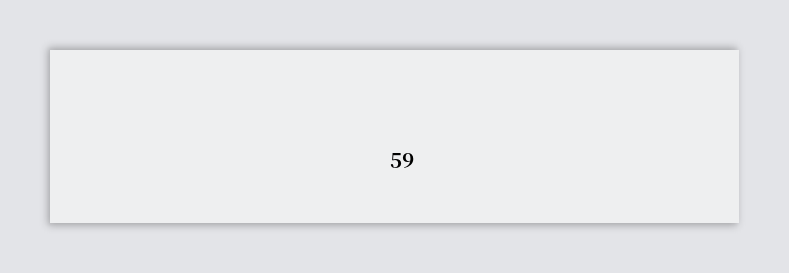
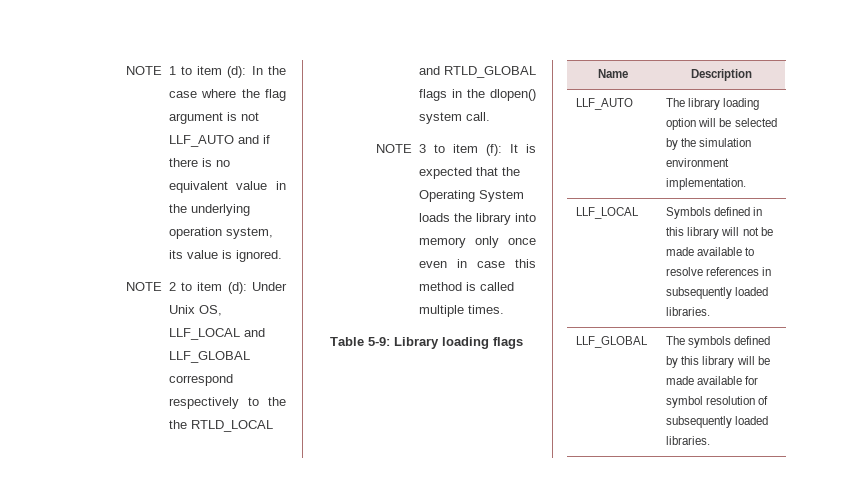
[390,153,414,168] 59 -> [126,66,286,78] [168,89,286,101] [168,112,259,124] [168,135,270,147] [168,158,230,167] [168,181,286,193] [168,204,250,216] [168,227,273,239] [168,250,282,262] [126,282,287,294] [168,305,222,316] [168,328,265,340] [168,351,250,363] [168,374,233,386] [168,397,286,409] [168,420,273,432] [418,66,536,78] [418,89,536,101] [418,112,490,124] [376,144,536,156] [418,167,520,179] [418,190,524,202] [418,213,536,225] [418,236,536,248] [418,259,536,268] [418,282,514,291] [418,305,504,317] [330,337,523,349] [597,69,628,78] [691,69,752,81] [576,98,634,110] [666,98,760,110] [666,118,777,130] [666,138,752,150] [666,158,730,167] [666,178,747,190] [576,207,640,219] [666,207,763,219] [666,227,773,239] [666,247,755,256] [666,267,772,276] [666,287,769,299] [666,307,711,316] [576,336,649,348] [666,336,771,348] [666,356,770,368] [666,376,759,385] [666,396,769,408] [666,416,769,428] [666,436,711,445] NOTE 1 to item (d): In the case where the flag argument is not LLF_AUTO and if there is no equivalent value in the underlying operation system, its value is ignored. // NOTE 2 to item (d): Under Unix OS, LLF_LOCAL and LLF_GLOBAL correspond respectively to the the RTLD_LOCAL and RTLD_GLOBAL flags in the dlopen() system call. // NOTE 3 to item (f): It is expected that the Operating System loads the library into memory only once even in case this method is called multiple times. // Table 5-9: Library loading flags // Name | Description // LLF_AUTO | The library loading option will be selected by the simulation environment implementation. // LLF_LOCAL | Symbols defined in this library will not be made available to resolve references in subsequently loaded libraries. // LLF_GLOBAL | The symbols defined by this library will be made available for symbol resolution of subsequently loaded libraries.

